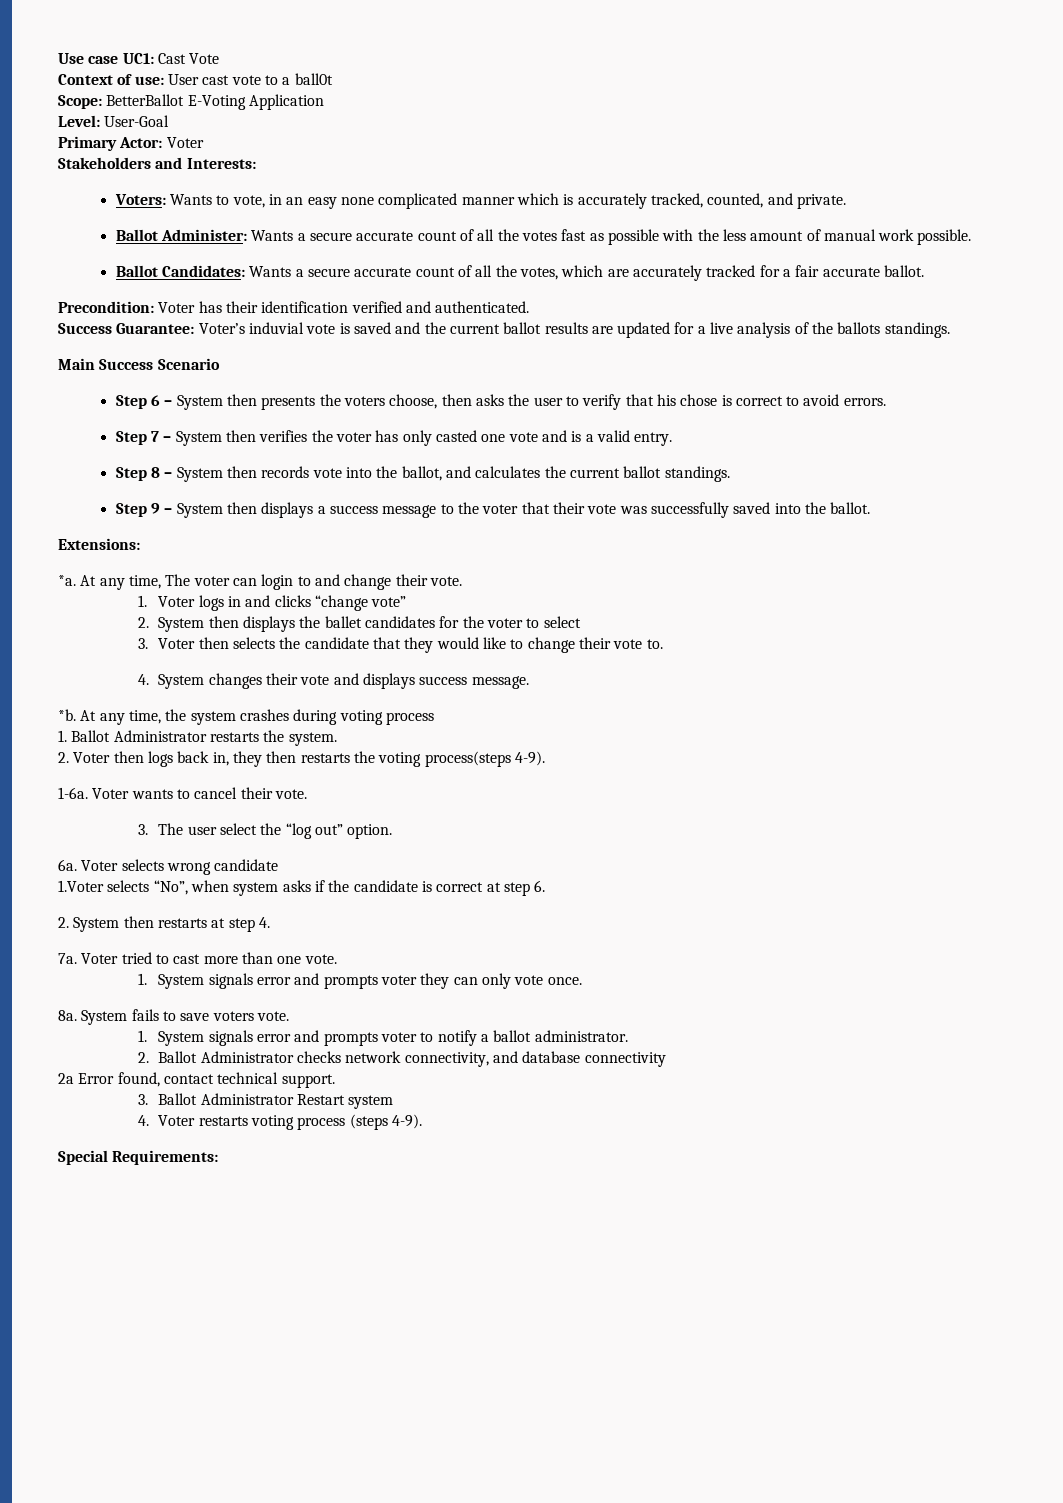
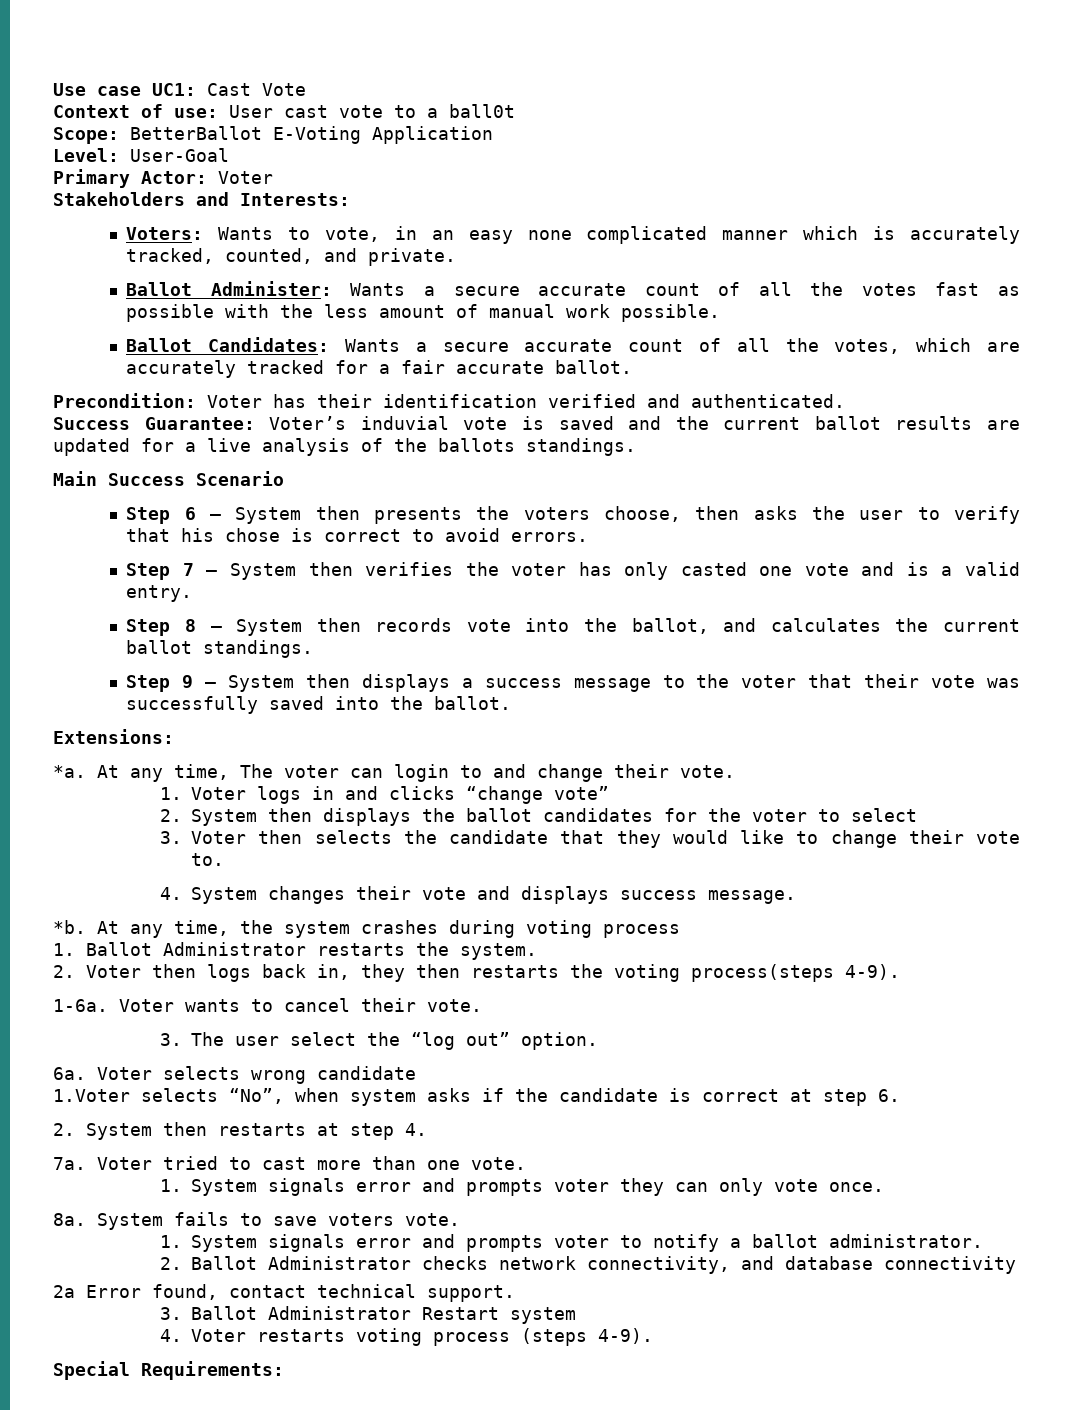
[324,616,362,628] ballet -> [466,808,533,822] ballot

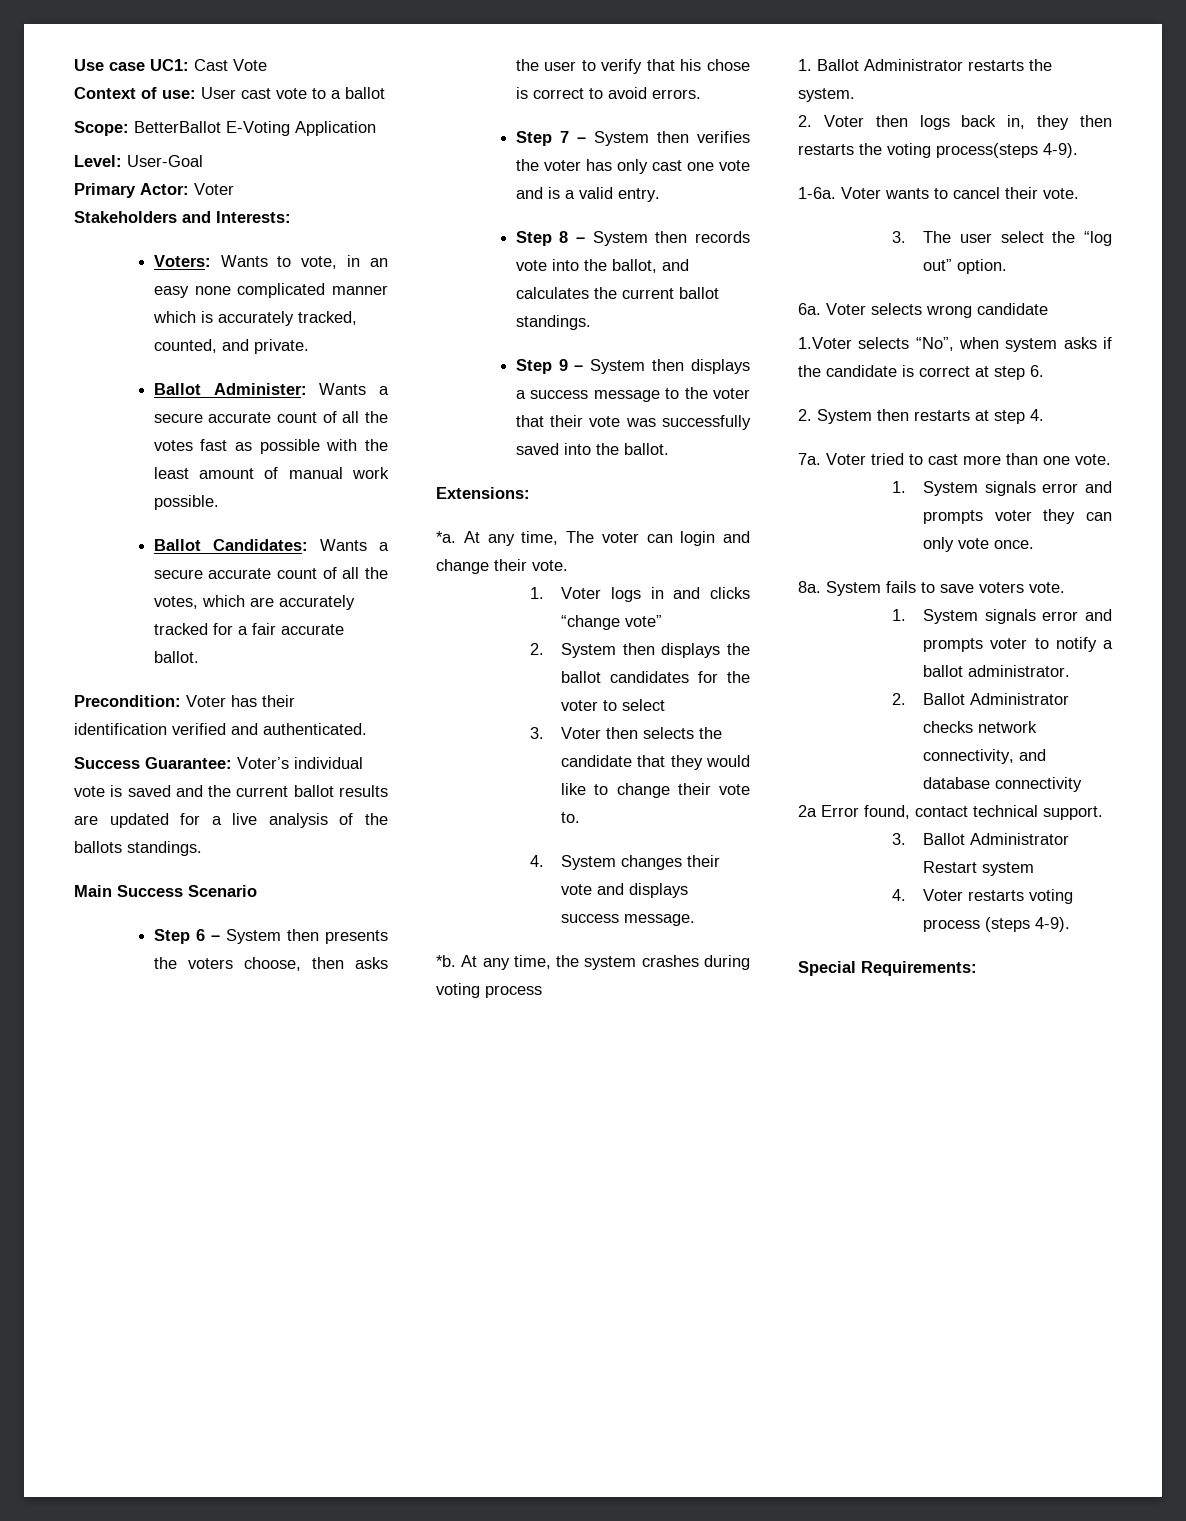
[449,104,515,118] ball0t -> [345,87,385,99] ballot
[324,304,369,318] less -> [153,467,189,479] least
[360,416,449,430] induvial -> [294,757,363,769] individual
[680,562,747,576] casted -> [651,160,682,171] cast
[460,765,482,778] to -> (716, 538) none

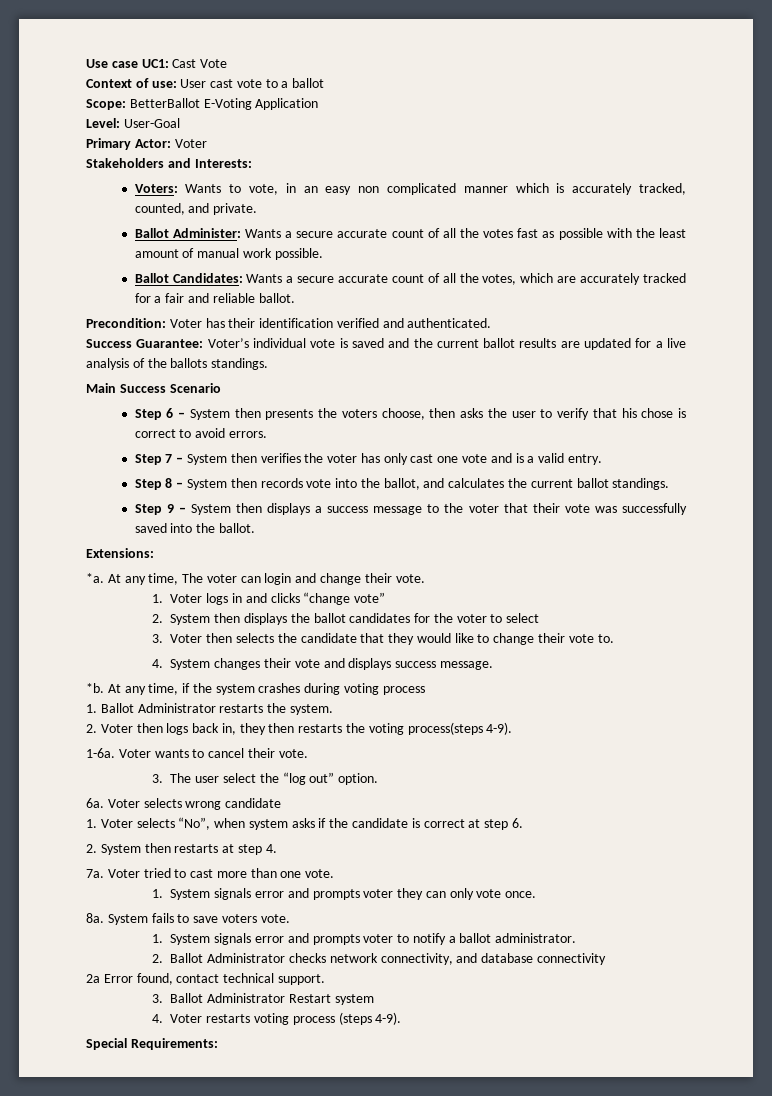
[153,286,231,298] easy none -> [325,186,380,195] easy non
[280,624,344,635] accurate -> [187,293,255,303] and reliable
(551, 962) none -> [182,683,191,693] if
[798,337,852,349] 1.Voter -> [86,819,133,828] 1. Voter

